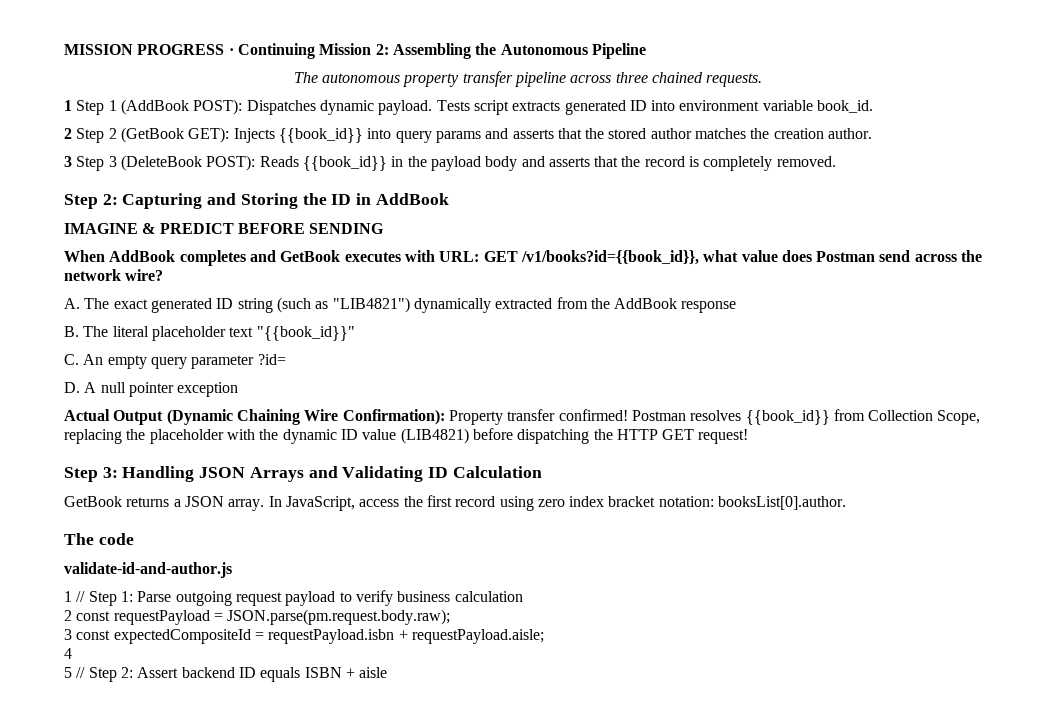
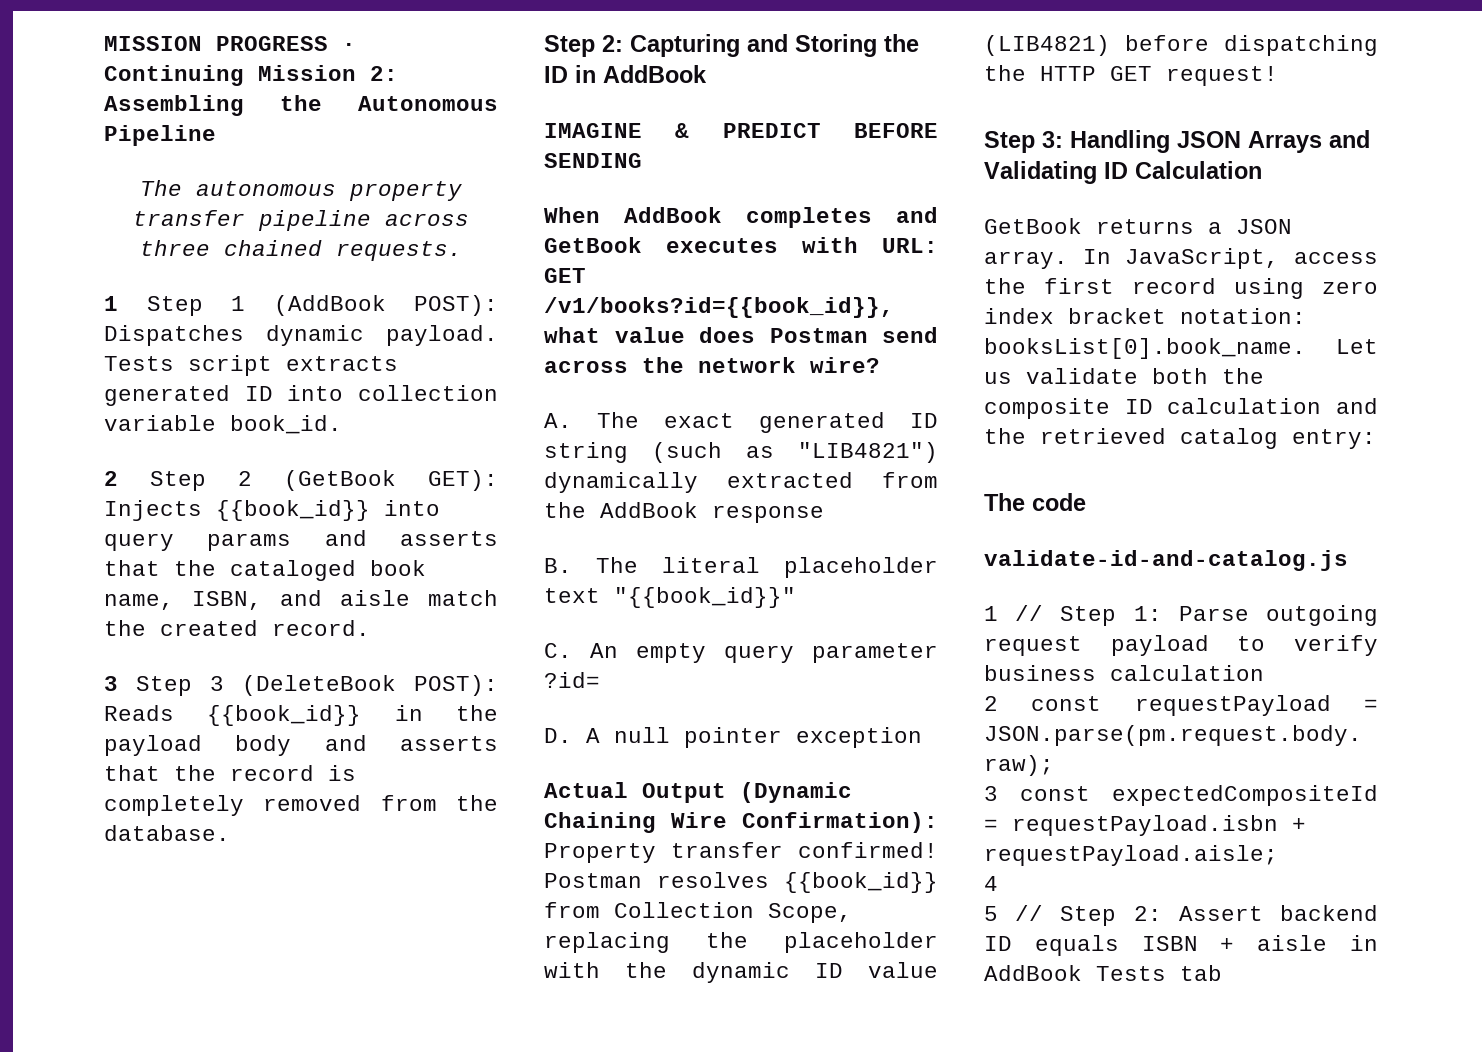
[679,100,760,111] environment -> [358,385,498,401] collection
[608,128,873,139] stored author matches the creation author. -> [230,560,426,581] [104,590,498,610] [104,620,370,636] cataloged book name, ISBN, and aisle match the created record.
[776,156,836,167] removed. -> [263,795,498,811] [104,825,230,841] removed from the database.
[718,496,847,510] booksList[0].author. -> [984,338,1378,359] [984,368,1264,384] [984,398,1378,419] [984,428,1376,449] booksList[0].book_name. Let us validate both the composite ID calculation and the retrieved catalog entry:
[64,562,232,578] validate-id-and-author.js -> [984,550,1348,571] validate-id-and-catalog.js
(388, 672) none -> [1350,935,1378,951] [984,965,1222,981] in AddBook Tests tab

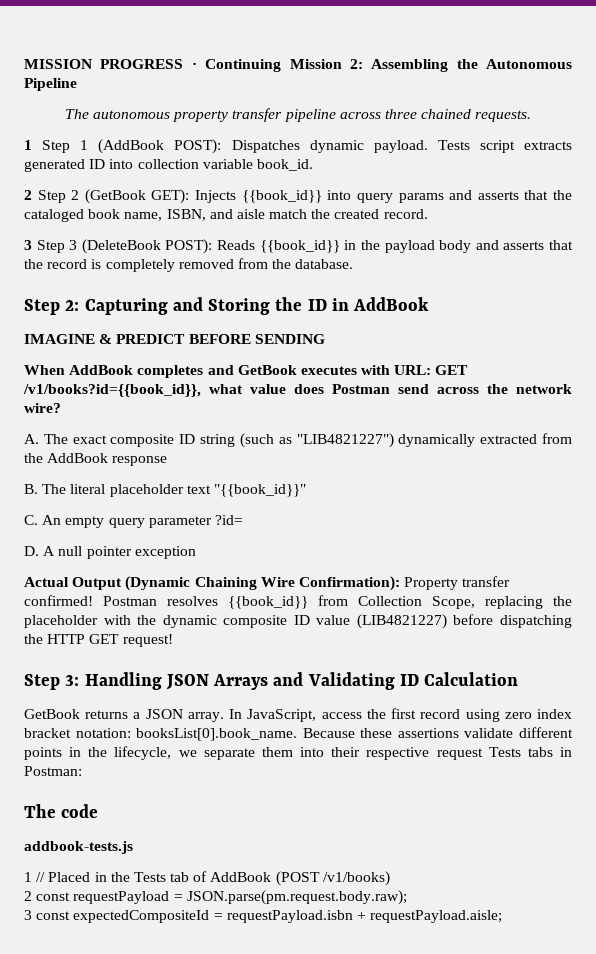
[759,412,885,433] generated -> [110,434,175,447] composite
[798,442,938,463] "LIB4821") -> [296,433,394,448] "LIB4821227")
(790, 972) none -> [223,615,288,628] composite
[984,35,1110,56] (LIB4821) -> [356,614,447,629] (LIB4821227)
[1336,339,1378,354] [984,368,1264,384] [984,398,1378,419] [984,428,1376,449] Let us validate both the composite ID calculation and the retrieved catalog entry: -> [302,727,573,738] [24,746,572,760] [24,766,82,776] Because these assertions validate different points in the lifecycle, we separate them into their respective request Tests tabs in Postman:
[984,550,1348,571] validate-id-and-catalog.js -> [24,841,133,854] addbook-tests.js
[1060,605,1378,626] [984,635,1378,656] [984,665,1264,681] Step 1: Parse outgoing request payload to verify business calculation -> [48,871,390,886] Placed in the Tests tab of AddBook (POST /v1/books)
[984,876,998,891] [984,905,1378,926] [984,935,1378,956] [984,965,1222,981] // 4 // 5 // Step 2: Assert backend ID equals ISBN + aisle in AddBook Tests tab -> (503, 916) none

